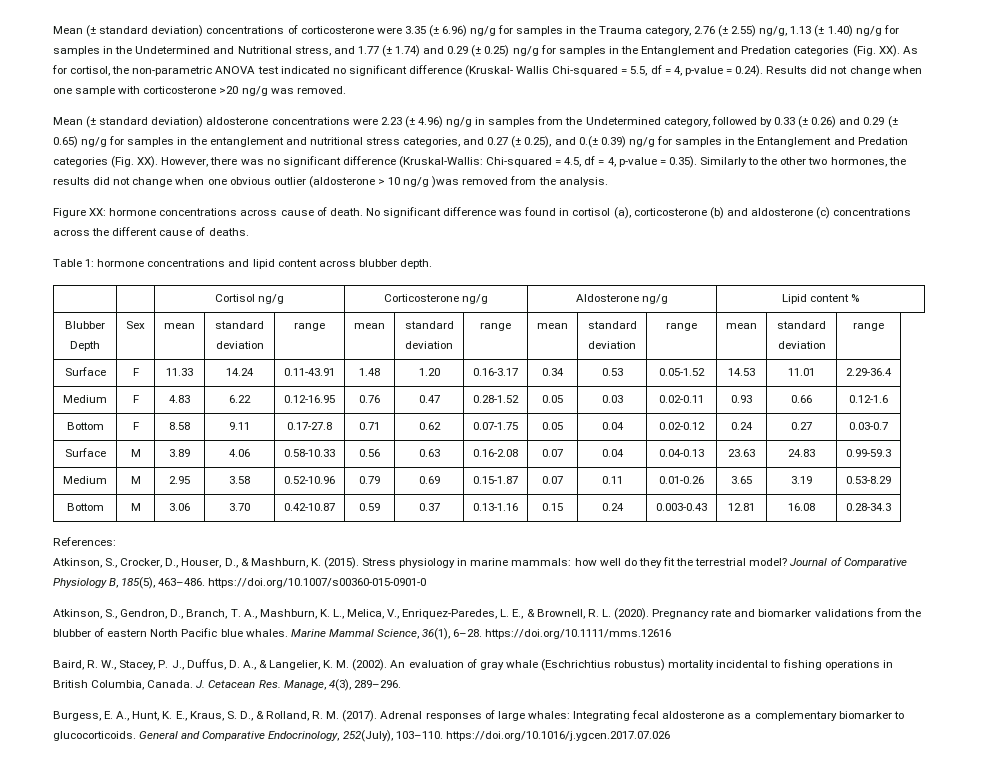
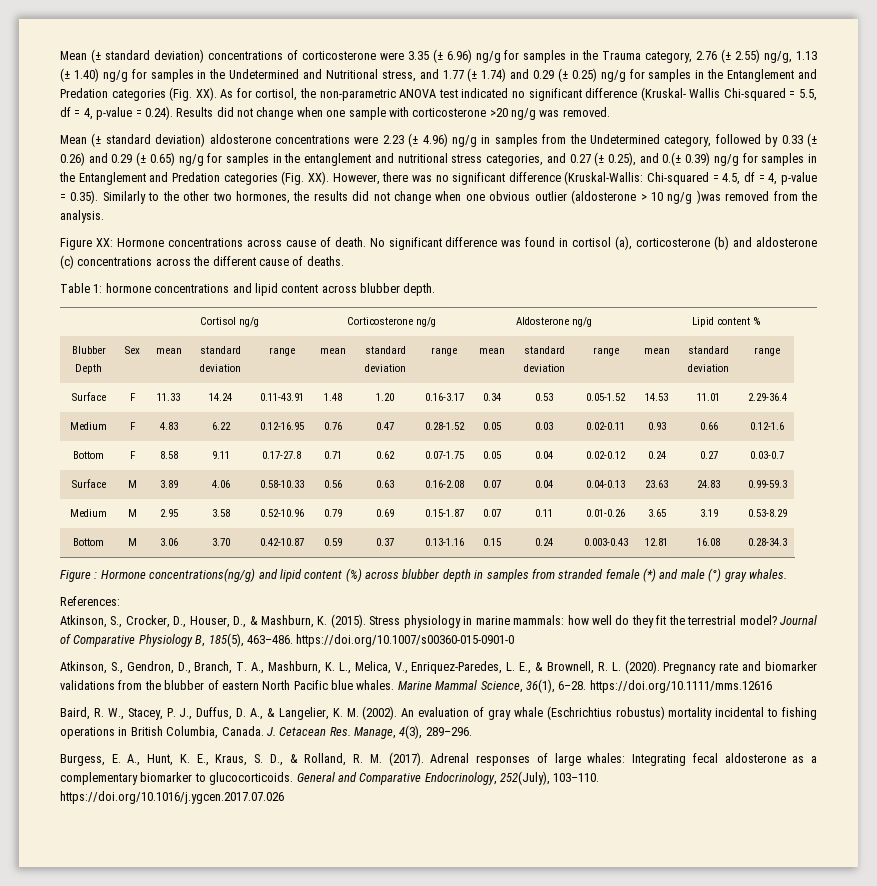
[109,208,157,216] hormone -> [116,238,164,247] Hormone
(891, 507) none -> [60,568,787,582] // Figure : Hormone concentrations(ng/g) and lipid content (%) across blubber depth in samples from stranded female (*) and male (°) gray whales.

